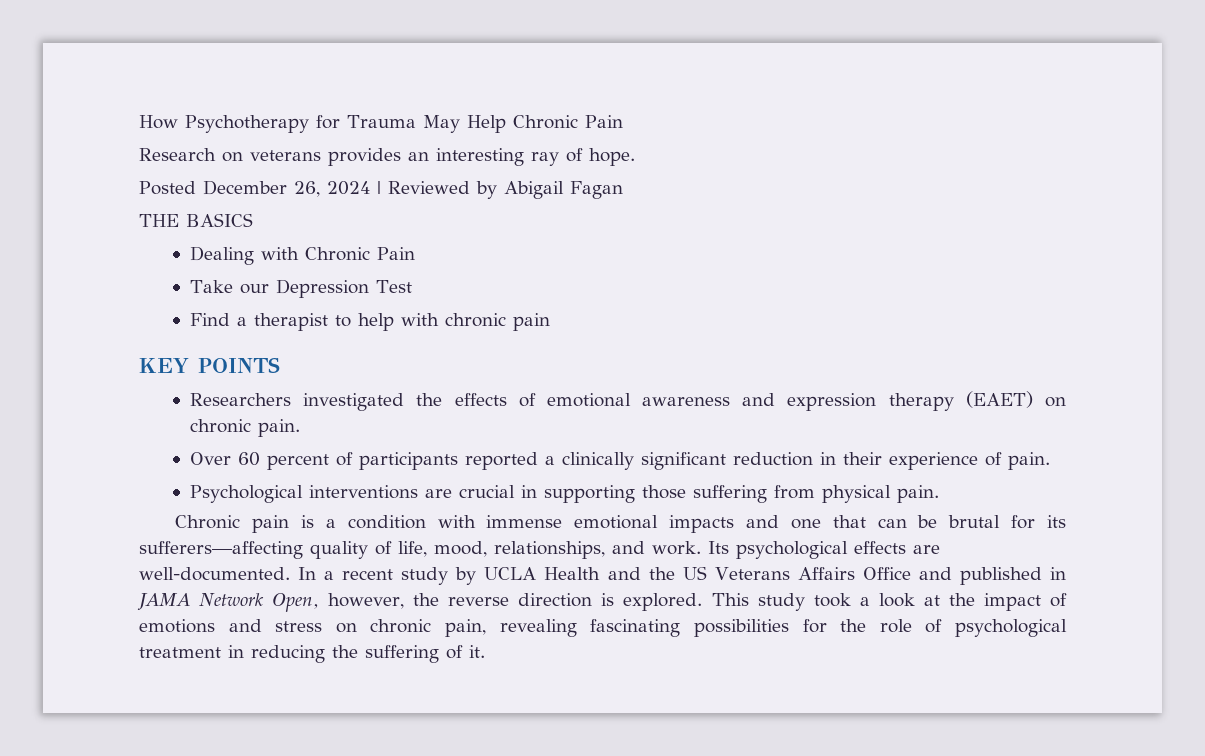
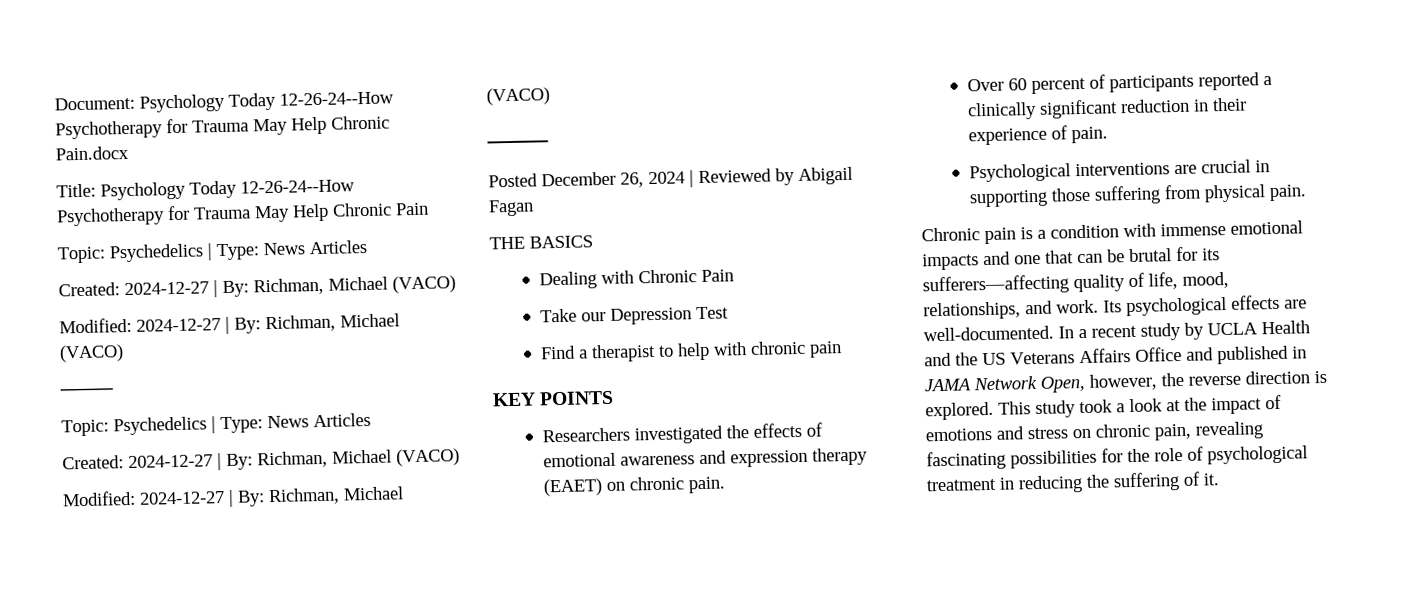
[139,115,178,129] How -> [54,91,394,113] [55,115,390,140] [55,145,129,161] [56,179,355,201] Document: Psychology Today 12-26-24--How Psychotherapy for Trauma May Help Chronic Pain.docx // Title: Psychology Today 12-26-24--How
[139,148,635,166] Research on veterans provides an interesting ray of hope. -> [57,239,367,264] [58,275,456,298] [59,313,400,334] [59,344,124,363] [59,387,114,396] [61,412,371,437] [62,448,460,471] [62,486,404,507] [486,87,550,106] [486,140,549,150] Topic: Psychedelics | Type: News Articles // Created: 2024-12-27 | By: Richman, Michael (VACO) // Modified: 2024-12-27 | By: Richman, Michael (VACO) // ──── // Topic: Psychedelics | Type: News Articles // Created: 2024-12-27 | By: Richman, Michael (VACO) // Modified: 2024-12-27 | By: Richman, Michael (VACO) // ────

